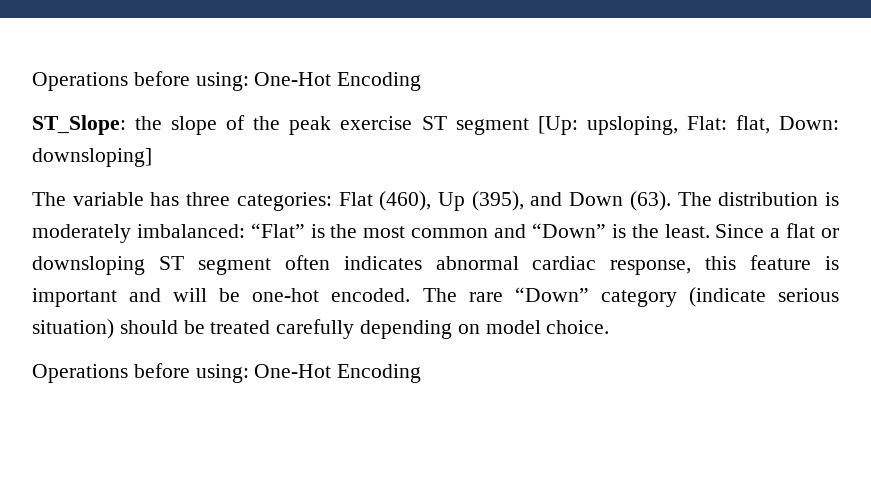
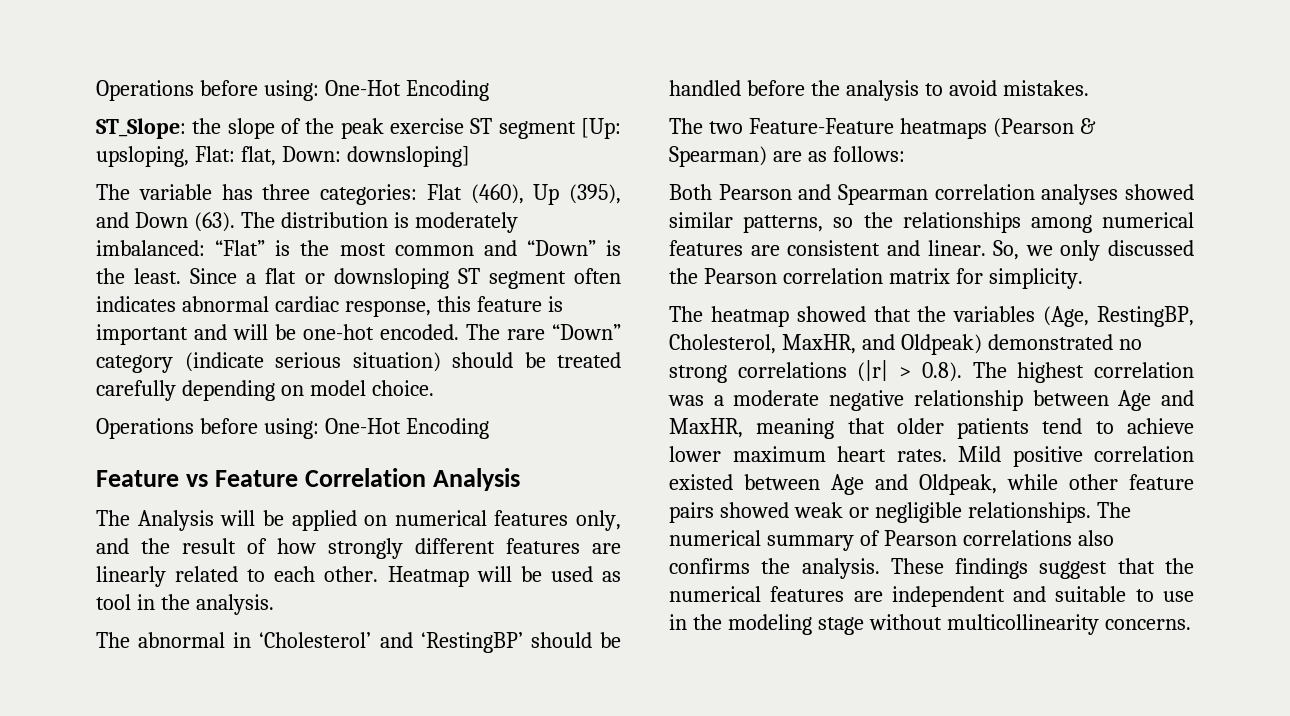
(422, 373) none -> [96,468,520,491] [96,510,621,531] [96,538,621,559] [96,566,621,587] [96,594,274,615] [96,632,622,653] [669,80,1089,101] [669,118,1096,139] [669,146,905,167] [669,184,1194,205] [669,212,1194,233] [669,240,1194,261] [669,268,1083,289] [669,306,1194,327] [669,334,1142,355] [669,360,1194,383] [668,390,1194,411] [669,418,1194,439] [669,446,1194,467] [669,474,1194,495] [669,502,1131,523] [669,530,1114,551] [669,558,1194,579] [669,586,1194,607] [669,614,1191,635] // Feature vs Feature Correlation Analysis // The Analysis will be applied on numerical features only, and the result of how strongly different features are linearly related to each other. Heatmap will be used as tool in the analysis. // The abnormal in ‘Cholesterol’ and ‘RestingBP’ should be handled before the analysis to avoid mistakes. // The two Feature-Feature heatmaps (Pearson & Spearman) are as follows: // Both Pearson and Spearman correlation analyses showed similar patterns, so the relationships among numerical features are consistent and linear. So, we only discussed the Pearson correlation matrix for simplicity. // The heatmap showed that the variables (Age, RestingBP, Cholesterol, MaxHR, and Oldpeak) demonstrated no strong correlations (|r| > 0.8). The highest correlation was a moderate negative relationship between Age and MaxHR, meaning that older patients tend to achieve lower maximum heart rates. Mild positive correlation existed between Age and Oldpeak, while other feature pairs showed weak or negligible relationships. The numerical summary of Pearson correlations also confirms the analysis. These findings suggest that the numerical features are independent and suitable to use in the modeling stage without multicollinearity concerns.

